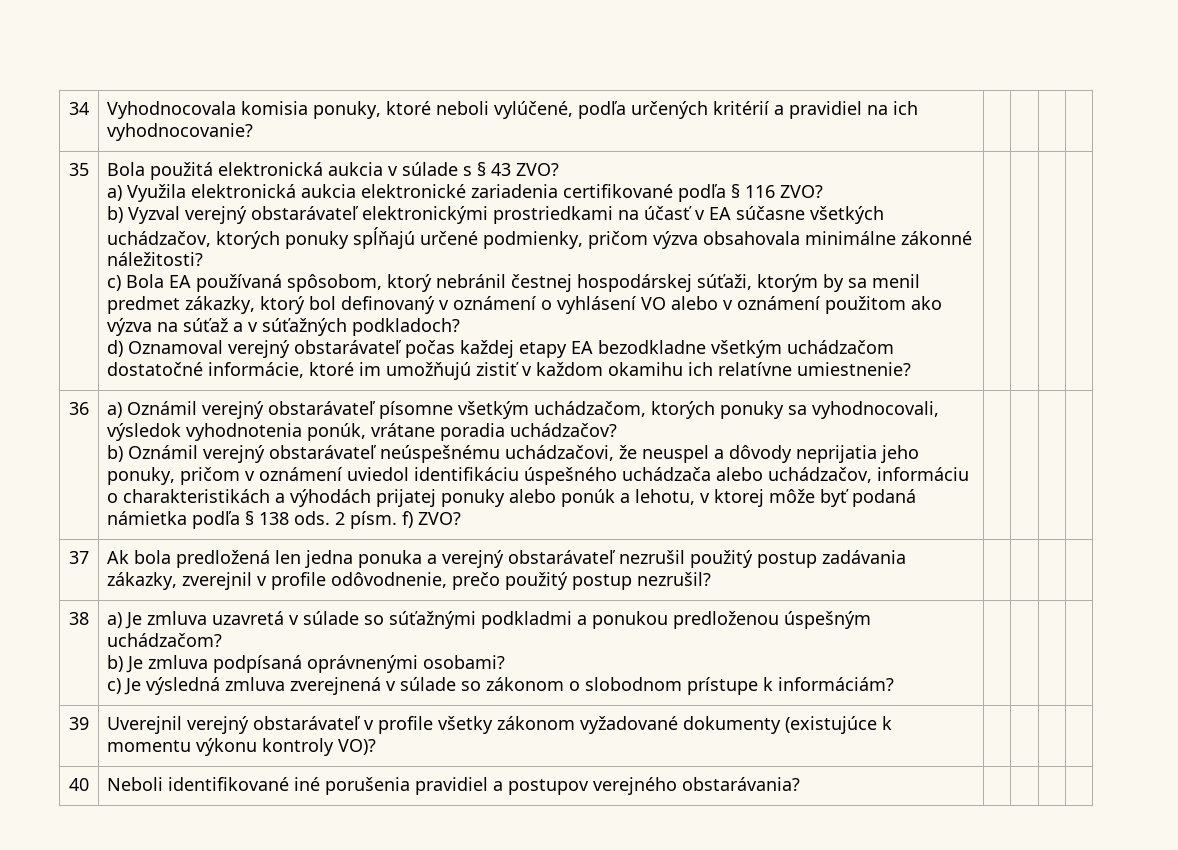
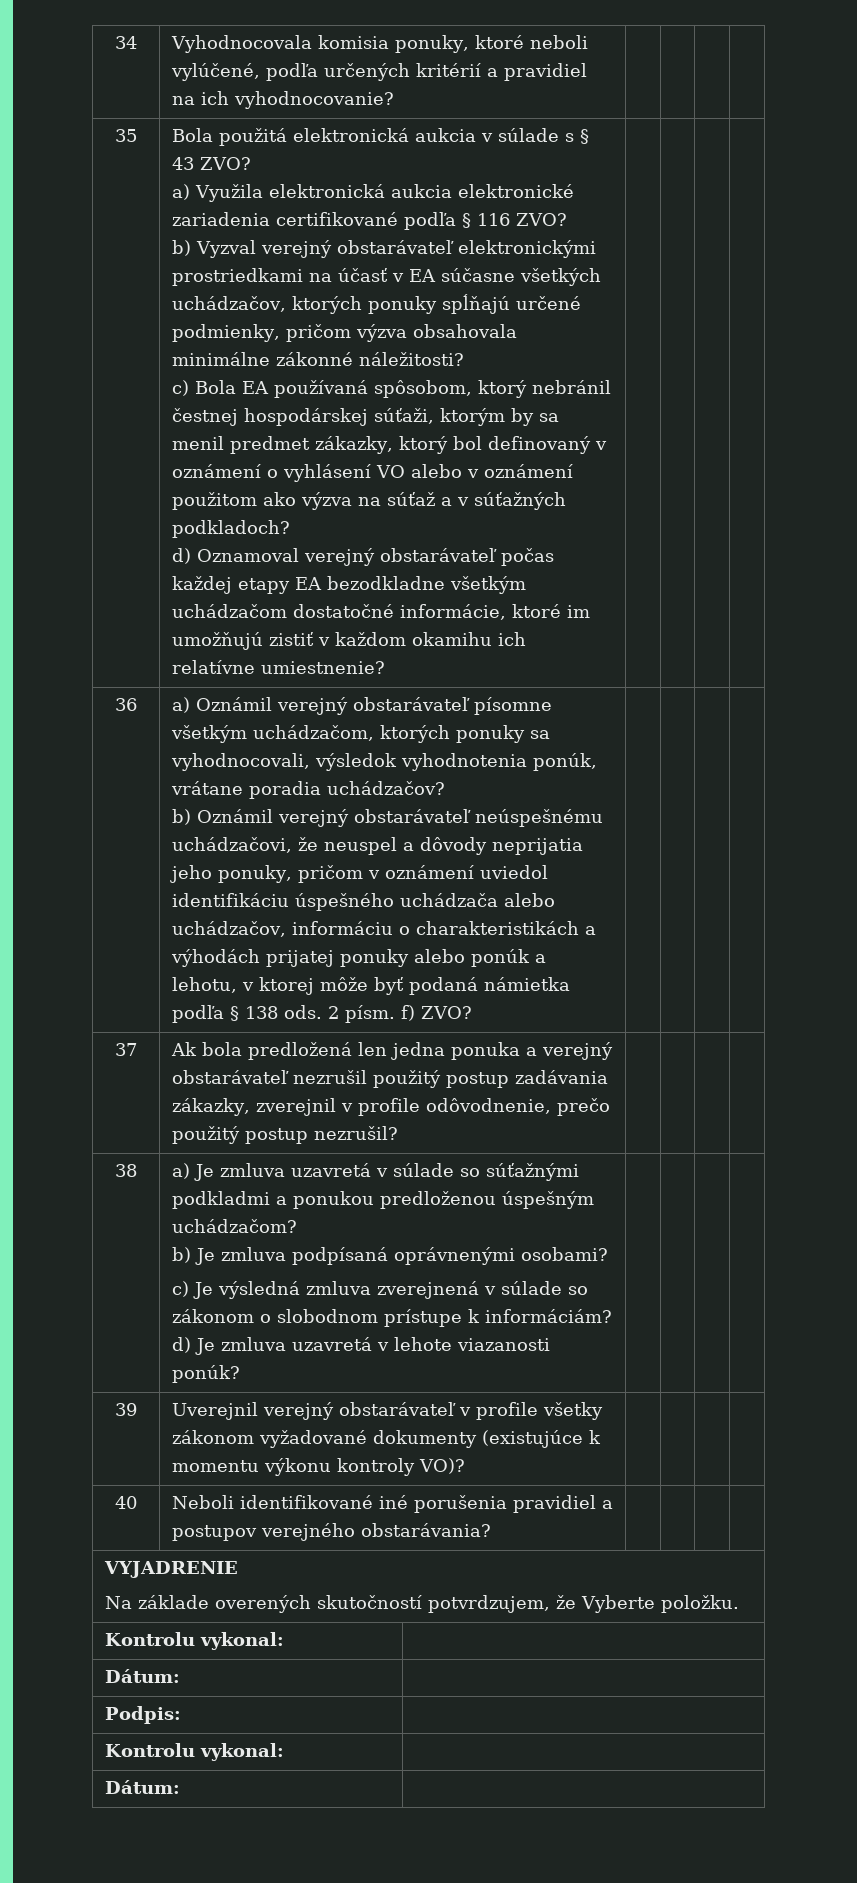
(895, 684) none -> [171,1337,550,1355] [171,1365,240,1383] d) Je zmluva uzavretá v lehote viazanosti ponúk?
(801, 784) none -> [103,1561,238,1578] [104,1595,739,1613] [104,1632,284,1650] [104,1669,180,1683] [104,1706,181,1724] [104,1743,284,1761] [104,1780,180,1794] // VYJADRENIE // Na základe overených skutočností potvrdzujem, že Vyberte položku. // Kontrolu vykonal: | // Dátum: | // Podpis: | // Kontrolu vykonal: | // Dátum: |

